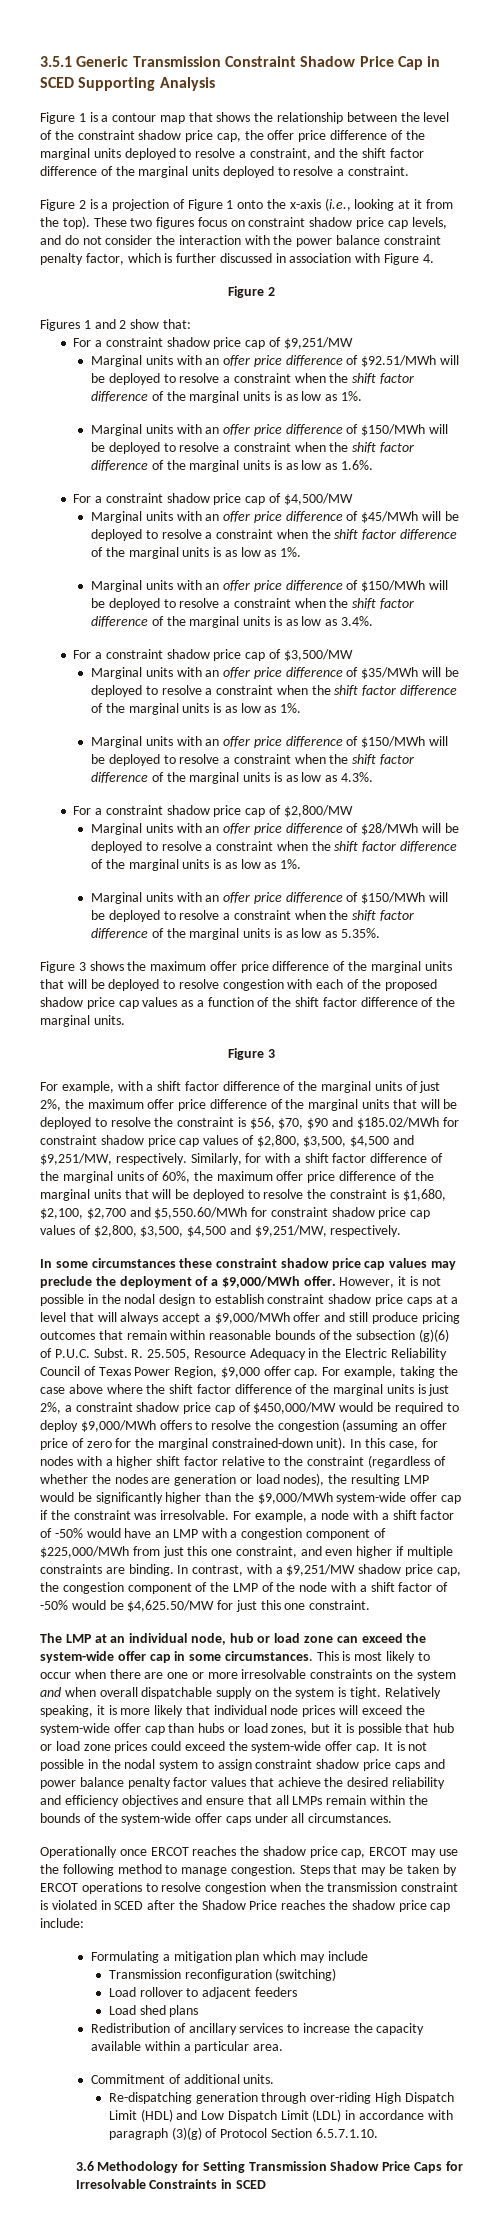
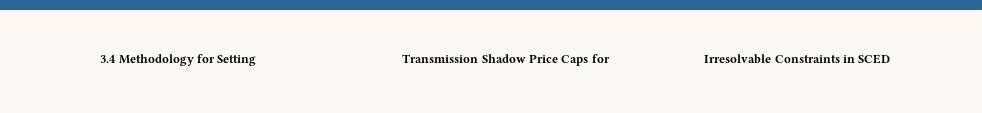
[40,56,441,70] [40,77,215,91] [40,112,450,124] [40,130,425,142] [40,148,424,160] [40,166,410,178] [40,198,453,211] [40,216,447,229] [40,235,441,247] [40,253,434,265] [228,286,275,298] [40,319,191,331] [73,337,353,349] [90,355,460,367] [90,373,415,385] [90,391,363,403] [90,424,449,436] [90,442,415,454] [90,460,374,472] [73,493,353,505] [90,511,459,523] [90,529,458,541] [90,547,302,559] [90,580,449,592] [90,598,415,610] [90,616,374,628] [73,649,353,661] [90,667,459,679] [90,685,458,697] [90,703,302,715] [90,736,449,748] [90,754,415,766] [90,772,374,784] [73,805,353,817] [90,823,459,835] [90,841,458,853] [90,859,302,871] [90,892,449,904] [90,910,415,922] [90,928,381,940] [40,961,452,973] [40,979,437,991] [40,997,456,1009] [40,1015,125,1027] [228,1048,275,1060] [40,1081,441,1093] [40,1099,458,1111] [40,1117,459,1129] [40,1135,415,1147] [40,1153,444,1165] [40,1171,434,1183] [40,1189,446,1201] [40,1207,431,1219] [40,1225,402,1237] [40,1258,457,1270] [40,1276,441,1288] [40,1294,459,1306] [40,1312,460,1324] [40,1329,450,1342] [40,1348,447,1360] [40,1366,458,1378] [40,1384,450,1396] [40,1402,459,1414] [40,1419,448,1432] [40,1437,438,1450] [40,1455,446,1468] [40,1473,429,1486] [40,1492,462,1504] [40,1510,455,1522] [40,1528,386,1540] [40,1546,453,1558] [40,1564,461,1576] [40,1582,449,1594] [40,1600,371,1612] [40,1633,427,1645] [40,1651,430,1663] [40,1669,456,1681] [40,1687,441,1699] [40,1705,425,1717] [40,1723,455,1735] [40,1741,428,1753] [40,1759,445,1771] [40,1777,446,1789] [40,1795,428,1807] [40,1813,393,1825] [40,1846,458,1858] [40,1864,457,1876] [40,1882,459,1894] [40,1900,451,1912] [40,1918,84,1928] [90,1951,368,1963] [108,1968,337,1981] [108,1987,297,1999] [108,2005,199,2017] [90,2023,425,2035] [90,2041,284,2053] [90,2074,275,2084] [108,2092,454,2104] [108,2109,453,2122] [108,2127,378,2140] [75,2161,94,2171] 3.5.1 Generic Transmission Constraint Shadow Price Cap in SCED Supporting Analysis // Figure 1 is a contour map that shows the relationship between the level of the constraint shadow price cap, the offer price difference of the marginal units deployed to resolve a constraint, and the shift factor difference of the marginal units deployed to resolve a constraint. // Figure 2 is a projection of Figure 1 onto the x-axis (i.e., looking at it from the top). These two figures focus on constraint shadow price cap levels, and do not consider the interaction with the power balance constraint penalty factor, which is further discussed in association with Figure 4. // Figure 2 // Figures 1 and 2 show that: // For a constraint shadow price cap of $9,251/MW // Marginal units with an offer price difference of $92.51/MWh will be deployed to resolve a constraint when the shift factor difference of the marginal units is as low as 1%. // Marginal units with an offer price difference of $150/MWh will be deployed to resolve a constraint when the shift factor difference of the marginal units is as low as 1.6%. // For a constraint shadow price cap of $4,500/MW // Marginal units with an offer price difference of $45/MWh will be deployed to resolve a constraint when the shift factor difference of the marginal units is as low as 1%. // Marginal units with an offer price difference of $150/MWh will be deployed to resolve a constraint when the shift factor difference of the marginal units is as low as 3.4%. // For a constraint shadow price cap of $3,500/MW // Marginal units with an offer price difference of $35/MWh will be deployed to resolve a constraint when the shift factor difference of the marginal units is as low as 1%. // Marginal units with an offer price difference of $150/MWh will be deployed to resolve a constraint when the shift factor difference of the marginal units is as low as 4.3%. // For a constraint shadow price cap of $2,800/MW // Marginal units with an offer price difference of $28/MWh will be deployed to resolve a constraint when the shift factor difference of the marginal units is as low as 1%. // Marginal units with an offer price difference of $150/MWh will be deployed to resolve a constraint when the shift factor difference of the marginal units is as low as 5.35%. // Figure 3 shows the maximum offer price difference of the marginal units that will be deployed to resolve congestion with each of the proposed shadow price cap values as a function of the shift factor difference of the marginal units. // Figure 3 // For example, with a shift factor difference of the marginal units of just 2%, the maximum offer price difference of the marginal units that will be deployed to resolve the constraint is $56, $70, $90 and $185.02/MWh for constraint shadow price cap values of $2,800, $3,500, $4,500 and $9,251/MW, respectively. Similarly, for with a shift factor difference of the marginal units of 60%, the maximum offer price difference of the marginal units that will be deployed to resolve the constraint is $1,680, $2,100, $2,700 and $5,550.60/MWh for constraint shadow price cap values of $2,800, $3,500, $4,500 and $9,251/MW, respectively. // In some circumstances these constraint shadow price cap values may preclude the deployment of a $9,000/MWh offer. However, it is not possible in the nodal design to establish constraint shadow price caps at a level that will always accept a $9,000/MWh offer and still produce pricing outcomes that remain within reasonable bounds of the subsection (g)(6) of P.U.C. Subst. R. 25.505, Resource Adequacy in the Electric Reliability Council of Texas Power Region, $9,000 offer cap. For example, taking the case above where the shift factor difference of the marginal units is just 2%, a constraint shadow price cap of $450,000/MW would be required to deploy $9,000/MWh offers to resolve the congestion (assuming an offer price of zero for the marginal constrained-down unit). In this case, for nodes with a higher shift factor relative to the constraint (regardless of whether the nodes are generation or load nodes), the resulting LMP would be significantly higher than the $9,000/MWh system-wide offer cap if the constraint was irresolvable. For example, a node with a shift factor of -50% would have an LMP with a congestion component of $225,000/MWh from just this one constraint, and even higher if multiple constraints are binding. In contrast, with a $9,251/MW shadow price cap, the congestion component of the LMP of the node with a shift factor of -50% would be $4,625.50/MW for just this one constraint. // The LMP at an individual node, hub or load zone can exceed the system-wide offer cap in some circumstances. This is most likely to occur when there are one or more irresolvable constraints on the system and when overall dispatchable supply on the system is tight. Relatively speaking, it is more likely that individual node prices will exceed the system-wide offer cap than hubs or load zones, but it is possible that hub or load zone prices could exceed the system-wide offer cap. It is not possible in the nodal system to assign constraint shadow price caps and power balance penalty factor values that achieve the desired reliability and efficiency objectives and ensure that all LMPs remain within the bounds of the system-wide offer caps under all circumstances. // Operationally once ERCOT reaches the shadow price cap, ERCOT may use the following method to manage congestion. Steps that may be taken by ERCOT operations to resolve congestion when the transmission constraint is violated in SCED after the Shadow Price reaches the shadow price cap include: // Formulating a mitigation plan which may include // Transmission reconfiguration (switching) // Load rollover to adjacent feeders // Load shed plans // Redistribution of ancillary services to increase the capacity available within a particular area. // Commitment of additional units. // Re-dispatching generation through over-riding High Dispatch Limit (HDL) and Low Dispatch Limit (LDL) in accordance with paragraph (3)(g) of Protocol Section 6.5.7.1.10. // 3.6 -> [100,55,117,63] 3.4

